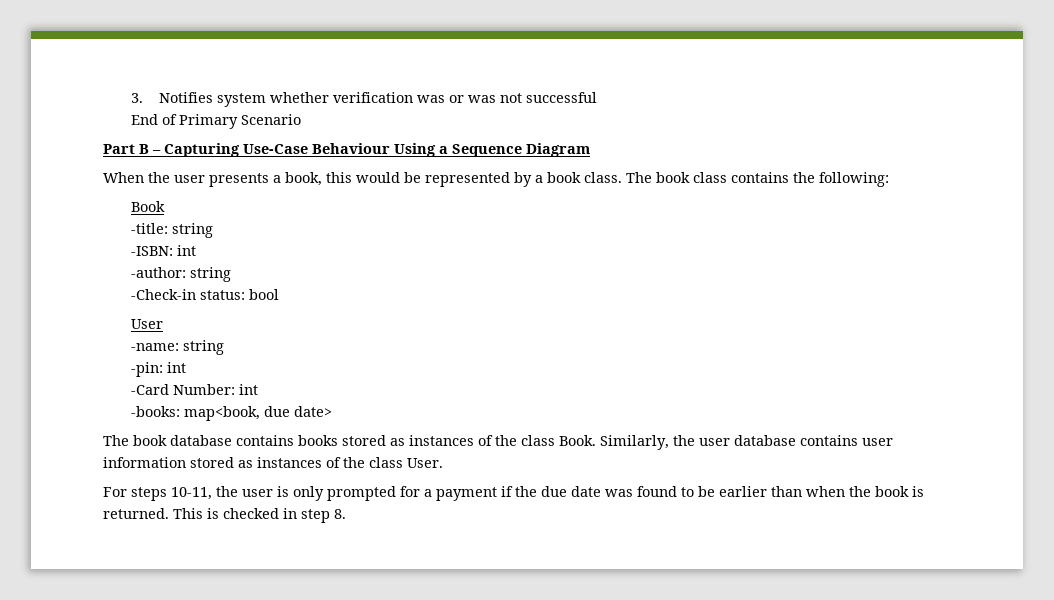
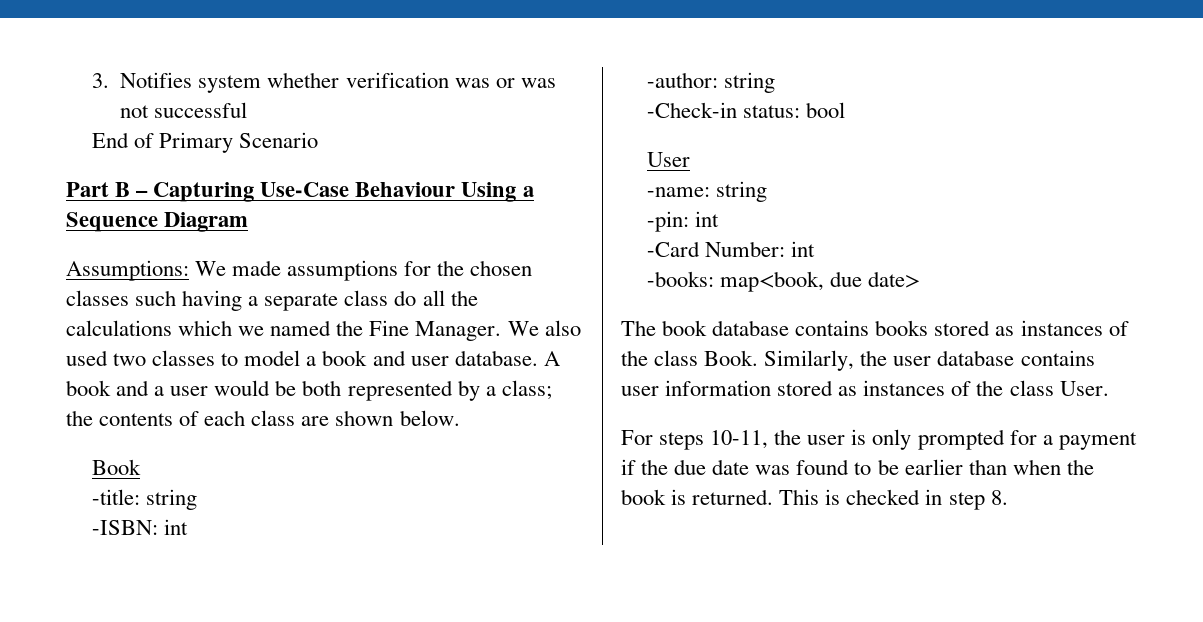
[103,172,352,187] When the user presents a book, this -> [66,260,533,281] [66,290,478,311] [66,320,581,341] [66,350,560,366] [66,380,209,396] Assumptions: We made assumptions for the chosen classes such having a separate class do all the calculations which we named the Fine Manager. We also used two classes to model a book and user database. A book and a user
(421, 177) none -> [302,380,342,396] both
[547,172,889,187] book class. The book class contains the following: -> [501,380,552,400] [66,410,460,426] class; the contents of each class are shown below.

